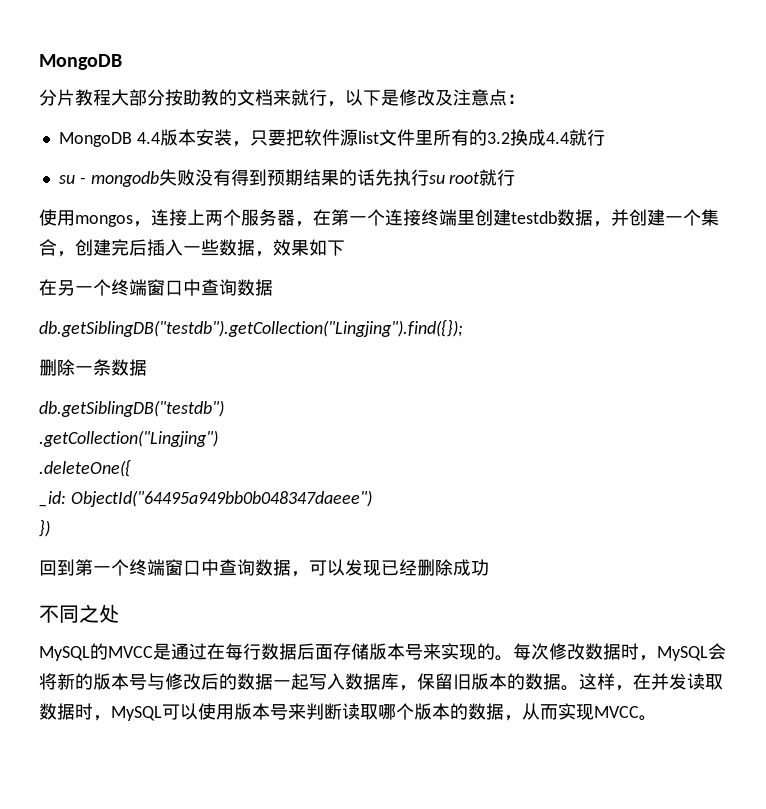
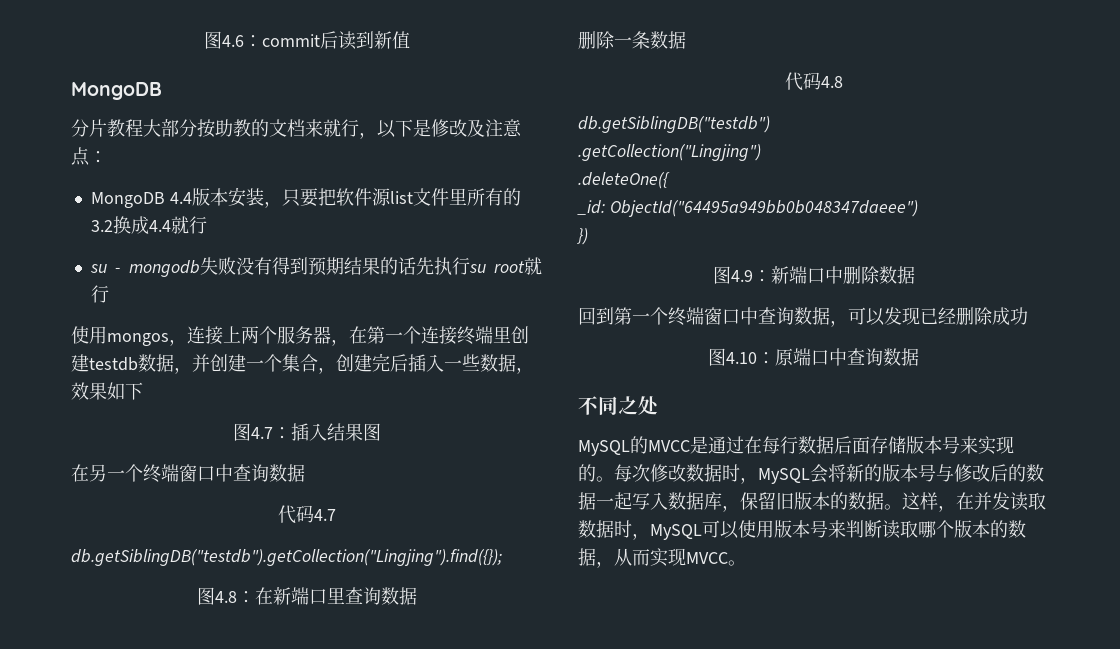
(39, 62) none -> [203,31,410,50] 图4.6：commit后读到新值 //
(345, 248) none -> [232,423,381,441] // 图4.7：插入结果图
(273, 287) none -> [277,505,336,524] // 代码4.7
(463, 328) none -> [196,587,417,605] // 图4.8：在新端口里查询数据
(147, 367) none -> [784,72,843,91] // 代码4.8
(50, 528) none -> [712,266,915,284] // 图4.9：新端口中删除数据
(489, 567) none -> [708,348,919,366] // 图4.10：原端口中查询数据

